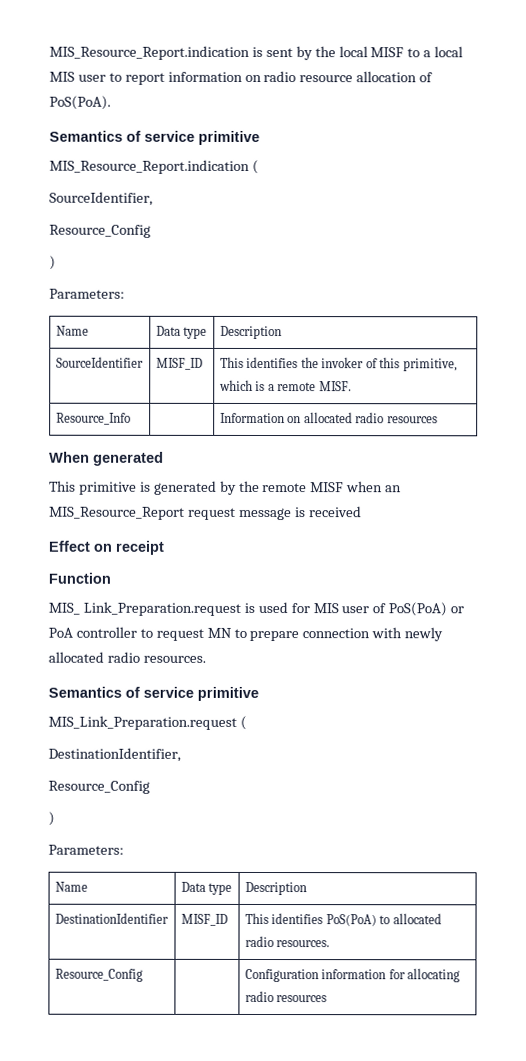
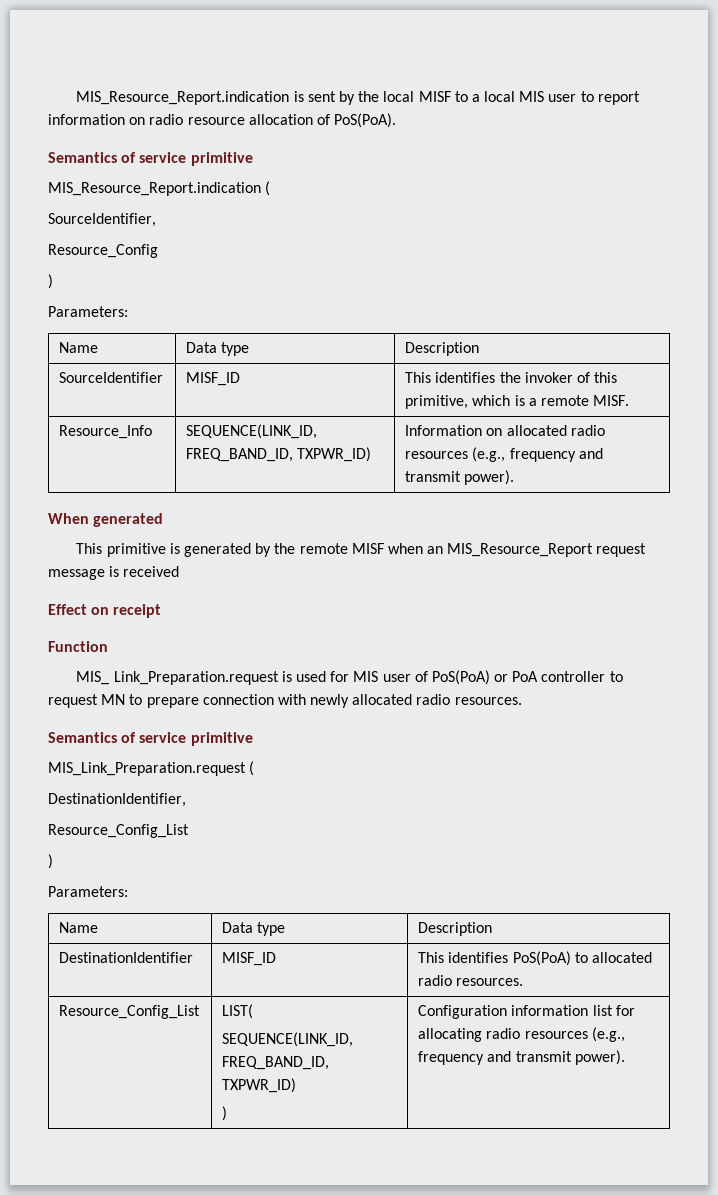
(131, 418) none -> [186,424,318,439] [186,447,372,462] SEQUENCE(LINK_ID, FREQ_BAND_ID, TXPWR_ID)
(438, 420) none -> [472,447,603,462] [405,470,515,485] (e.g., frequency and transmit power).
[48,780,150,794] Resource_Config -> [48,824,189,838] Resource_Config_List
[54,968,143,982] Resource_Config | -> [59,1005,201,1019] [222,1004,254,1019] [222,1032,354,1047] [222,1056,330,1070] [222,1078,297,1093] [222,1106,228,1121] Resource_Config_List | LIST( // SEQUENCE(LINK_ID, FREQ_BAND_ID, TXPWR_ID) // )
(387, 974) none -> [592,1005,613,1016] list
(328, 999) none -> [591,1027,625,1042] [418,1050,625,1065] (e.g., frequency and transmit power).

